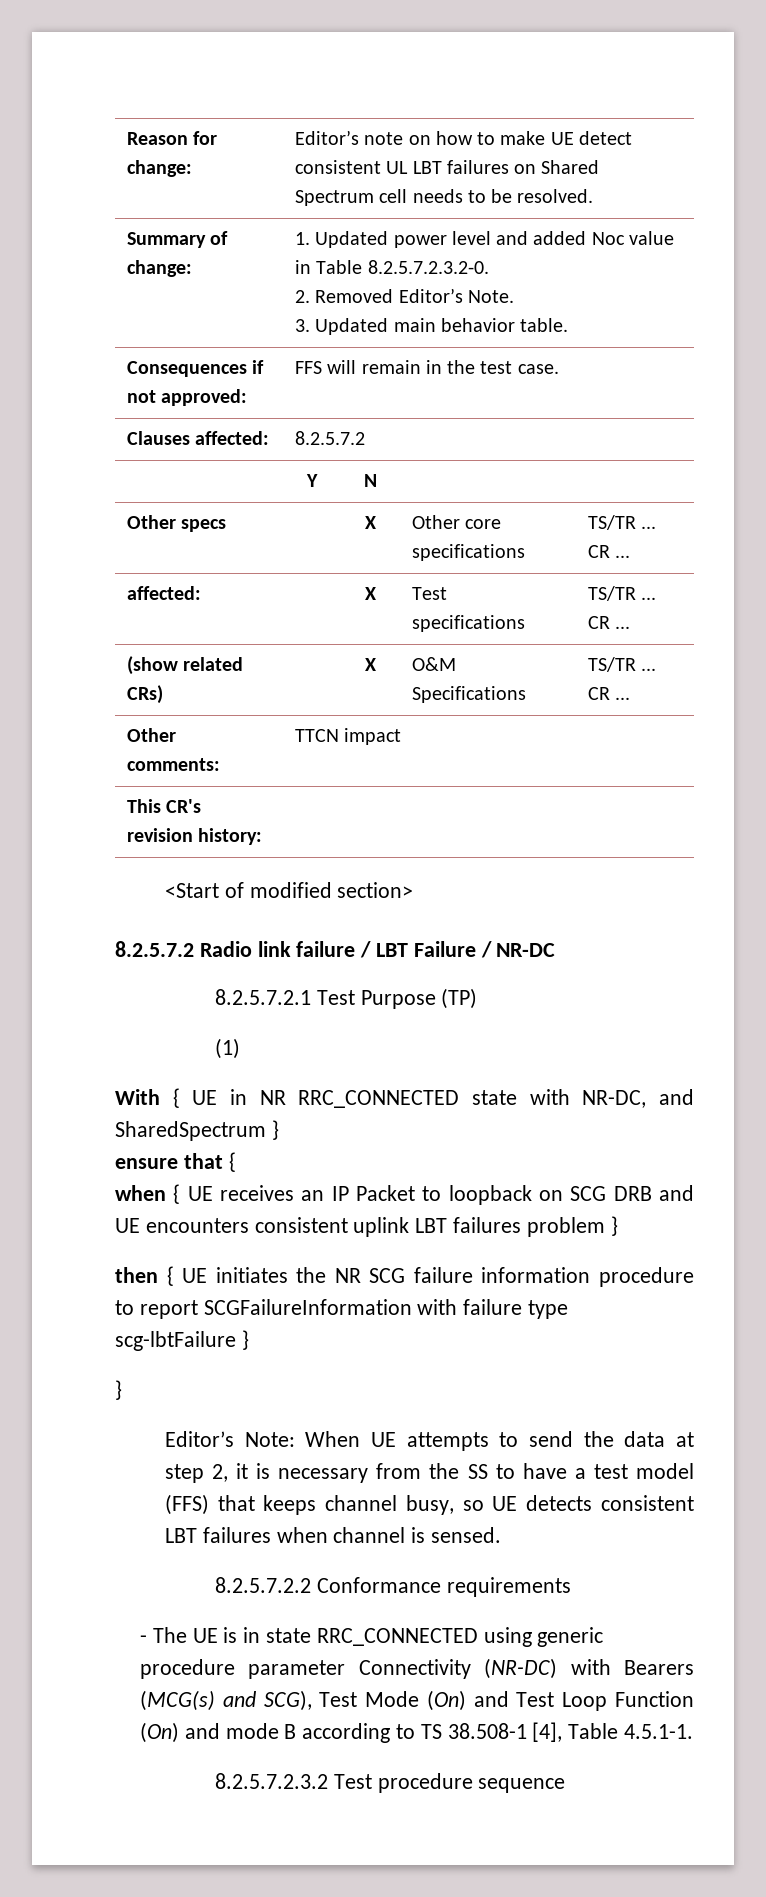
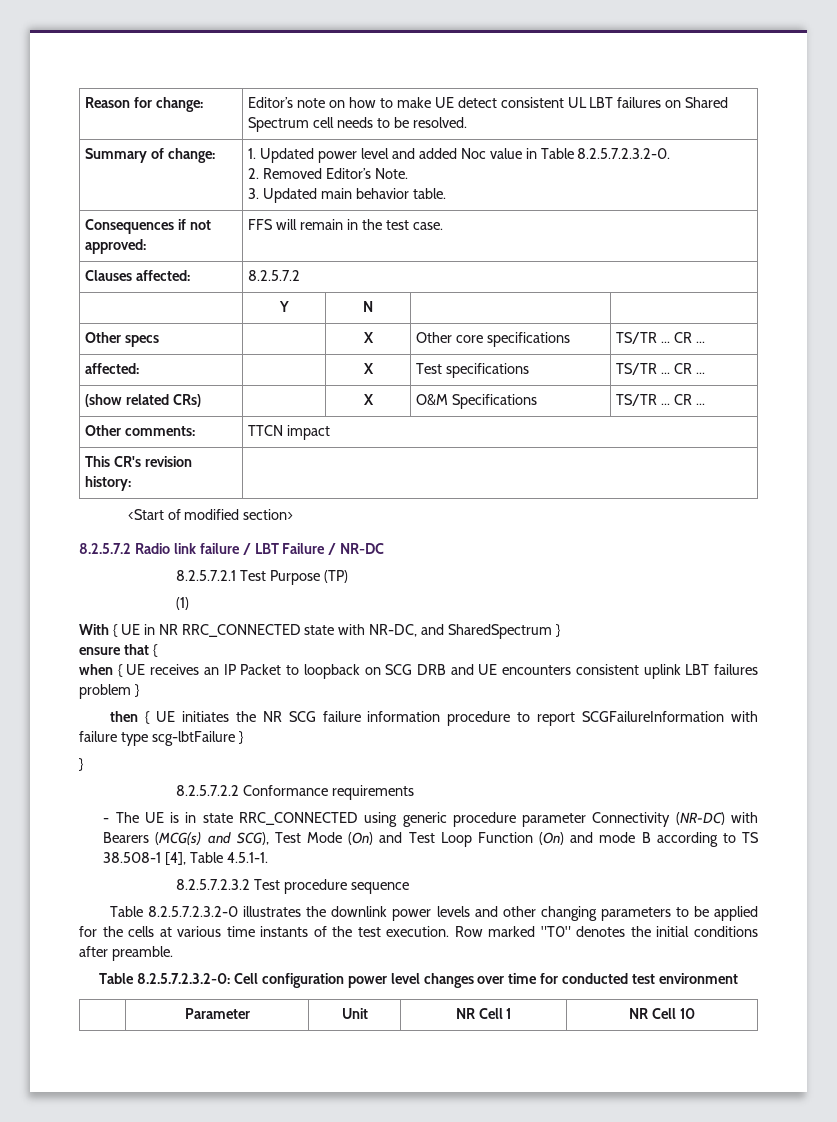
[164,1431,694,1451] [164,1463,694,1483] [164,1494,694,1515] [164,1527,501,1543] // Editor’s Note: When UE attempts to send the data at step 2, it is necessary from the SS to have a test model (FFS) that keeps channel busy, so UE detects consistent LBT failures when channel is sensed. -> (84, 764) none
(566, 1785) none -> [110,906,758,921] [79,926,759,937] [79,946,173,961] [99,973,738,988] [184,1008,250,1019] [341,1008,368,1019] [455,1008,512,1019] [629,1008,695,1019] // Table 8.2.5.7.2.3.2-0 illustrates the downlink power levels and other changing parameters to be applied for the cells at various time instants of the test execution. Row marked "T0" denotes the initial conditions after preamble. // Table 8.2.5.7.2.3.2-0: Cell configuration power level changes over time for conducted test environment // | Parameter | Unit | NR Cell 1 | NR Cell 10

